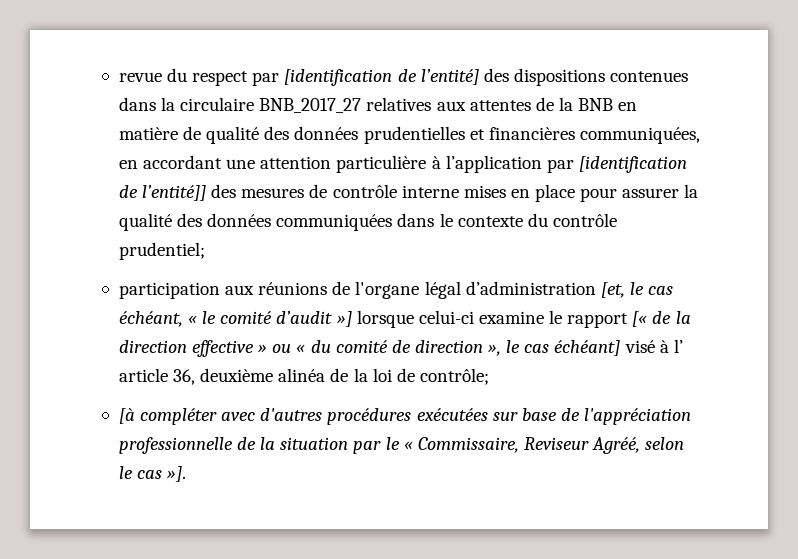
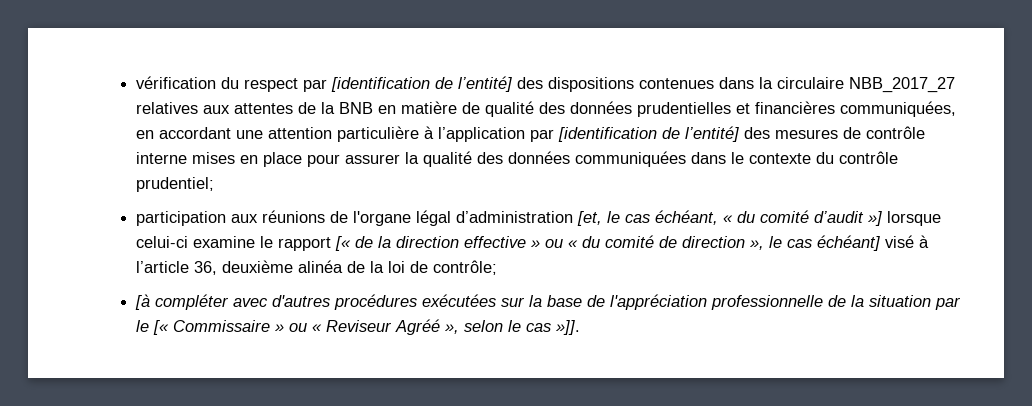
[118,72,162,82] revue -> [136,76,217,89] vérification
[259,98,362,113] BNB_2017_27 -> [849,77,956,93] NBB_2017_27
[142,185,207,201] l’entité]] -> [685,126,740,142] l’entité]
[202,311,217,324] le -> [737,211,756,223] du
[673,339,683,353] [118,368,168,382] l’ article -> [136,261,190,273] l’article
(518, 416) none -> [529,295,543,307] la
[403,437,641,454] « Commissaire, Reviseur Agréé, -> [153,319,460,335] [« Commissaire » ou « Reviseur Agréé »,
[167,466,187,482] »]. -> [556,320,581,335] »]].

